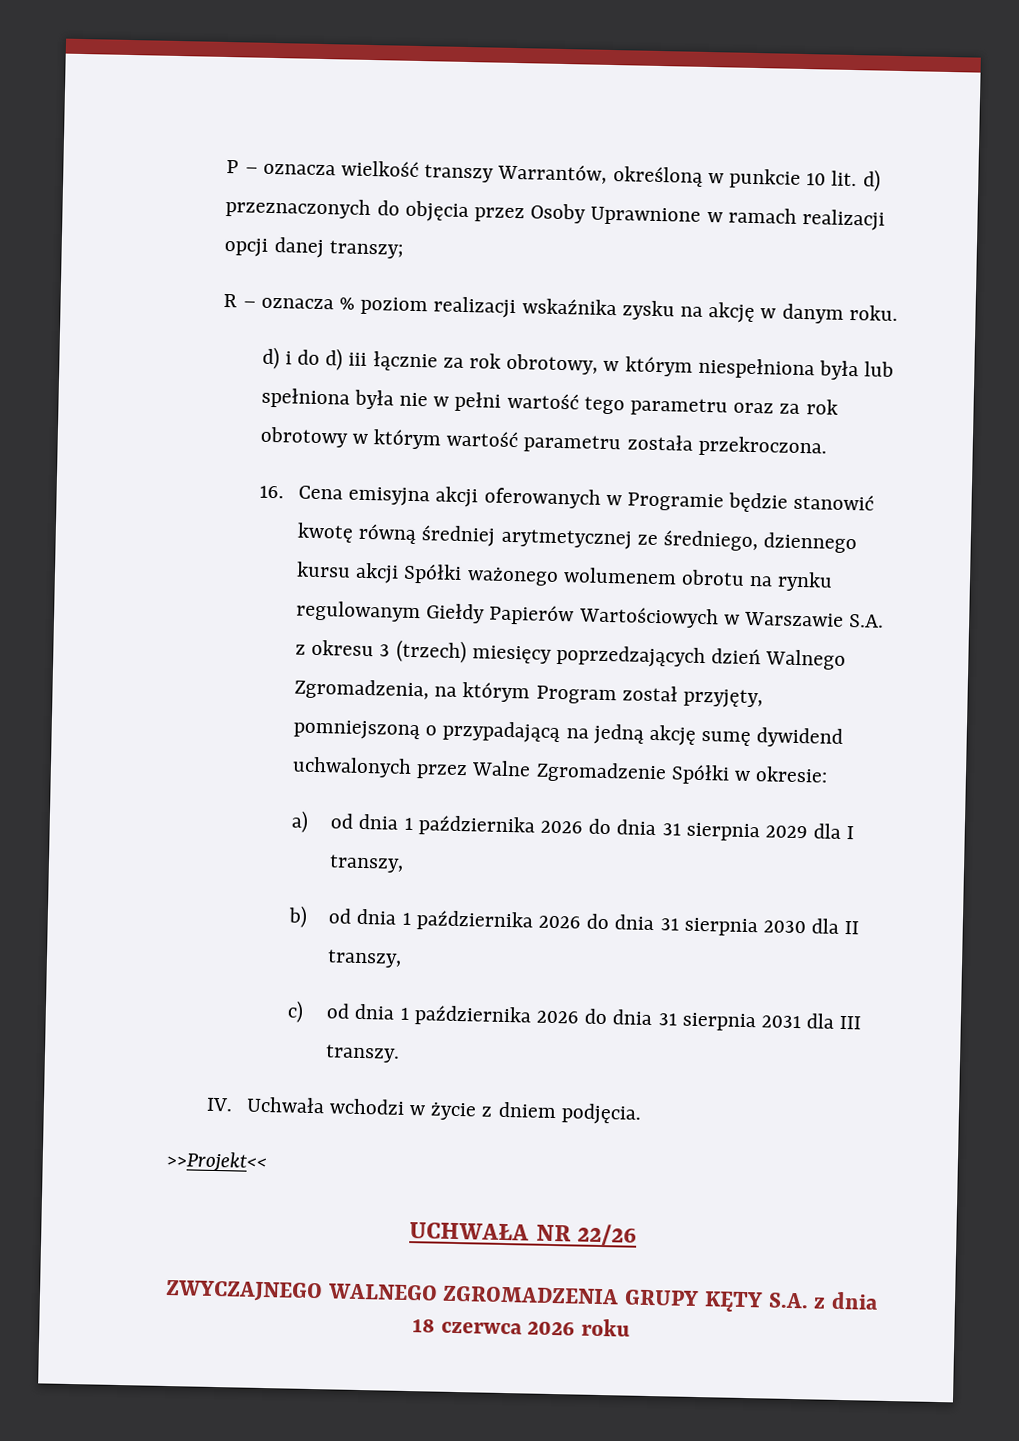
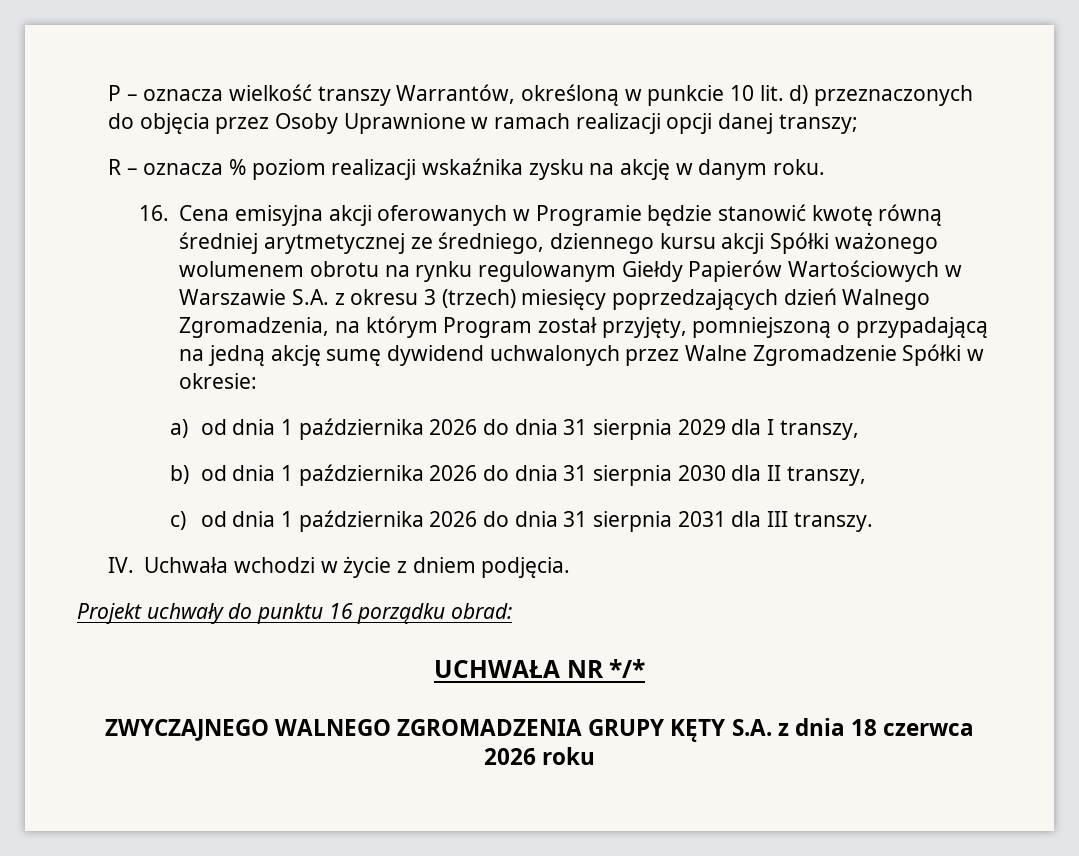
[261,346,895,381] [260,387,838,417] [259,426,827,458] // d) i do d) iii łącznie za rok obrotowy, w którym niespełniona była lub spełniona była nie w pełni wartość tego parametru oraz za rok obrotowy w którym wartość parametru została przekroczona. -> (825, 167) none
[166,1150,267,1173] >>Projekt<< -> [77,603,513,624] Projekt uchwały do punktu 16 porządku obrad:
[576,1223,637,1246] 22/26 -> [609,659,646,678] */*

